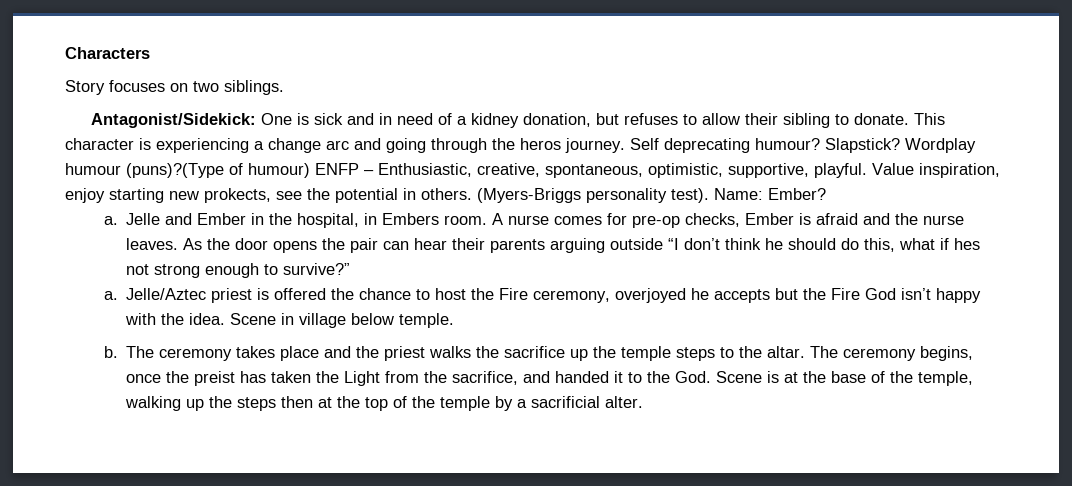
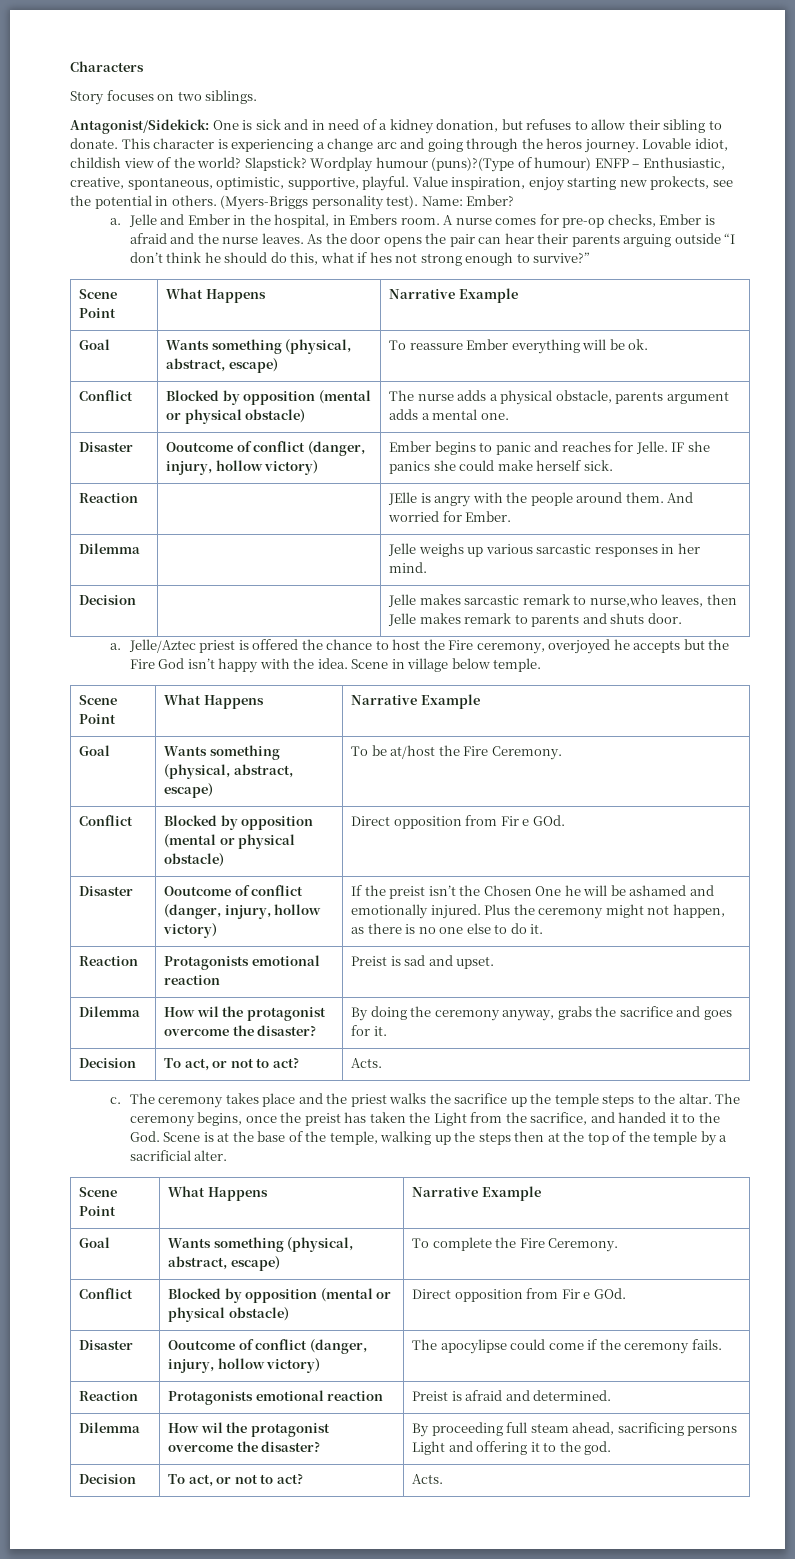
[630,138,820,153] Self deprecating humour? -> [642,138,728,151] [70,157,242,168] Lovable idiot, childish view of the world?
(351, 269) none -> [79,289,118,299] [79,308,117,318] [166,288,266,303] [389,288,518,303] [79,339,111,350] [166,339,352,354] [166,358,278,373] [389,339,649,354] [79,390,134,401] [166,390,371,405] [166,409,306,424] [389,390,729,405] [389,409,509,420] [79,442,134,452] [166,441,365,456] [166,460,319,475] [389,441,710,455] [389,460,613,474] [79,493,139,503] [388,492,694,507] [388,511,512,522] [79,543,141,554] [388,543,700,557] [389,562,428,573] [79,595,137,605] [388,594,737,607] [388,613,682,627] // Scene Point | What Happens | Narrative Example // Goal | Wants something (physical, abstract, escape) | To reassure Ember everything will be ok. // Conflict | Blocked by opposition (mental or physical obstacle) | The nurse adds a physical obstacle, parents argument adds a mental one. // Disaster | Ooutcome of conflict (danger, injury, hollow victory) | Ember begins to panic and reaches for Jelle. IF she panics she could make herself sick. // Reaction | | JElle is angry with the people around them. And worried for Ember. // Dilemma | | Jelle weighs up various sarcastic responses in her mind. // Decision | | Jelle makes sarcastic remark to nurse,who leaves, then Jelle makes remark to parents and shuts door.
[104,346,119,358] // b. -> [79,695,118,705] [79,714,117,724] [164,694,264,709] [351,694,480,709] [79,745,111,756] [164,745,280,760] [164,764,293,779] [164,783,214,798] [351,745,562,760] [79,815,134,826] [164,815,314,830] [164,834,296,849] [164,853,225,867] [351,815,565,829] [79,886,134,896] [164,885,304,896] [164,904,322,919] [163,923,218,938] [351,885,714,899] [351,904,725,919] [351,923,544,934] [79,956,139,966] [164,955,320,970] [164,975,221,985] [351,955,495,969] [79,1006,141,1017] [164,1006,326,1021] [164,1025,317,1036] [351,1006,732,1021] [351,1025,387,1036] [79,1058,137,1068] [164,1057,299,1071] [351,1058,383,1068] [109,1097,121,1104] // Scene Point | What Happens | Narrative Example // Goal | Wants something (physical, abstract, escape) | To be at/host the Fire Ceremony. // Conflict | Blocked by opposition (mental or physical obstacle) | Direct opposition from Fir e GOd. // Disaster | Ooutcome of conflict (danger, injury, hollow victory) | If the preist isn’t the Chosen One he will be ashamed and emotionally injured. Plus the ceremony might not happen, as there is no one else to do it. // Reaction | Protagonists emotional reaction | Preist is sad and upset. // Dilemma | How wil the protagonist overcome the disaster? | By doing the ceremony anyway, grabs the sacrifice and goes for it. // Decision | To act, or not to act? | Acts. // c.
(644, 402) none -> [79,1187,118,1197] [79,1206,117,1216] [168,1186,268,1201] [412,1186,541,1201] [79,1237,111,1248] [168,1237,354,1252] [168,1256,280,1271] [412,1237,619,1252] [79,1288,134,1299] [168,1288,392,1303] [168,1307,289,1322] [412,1288,626,1302] [79,1340,134,1350] [168,1339,367,1354] [168,1358,321,1373] [412,1339,722,1354] [79,1391,139,1401] [168,1390,384,1405] [412,1390,612,1401] [79,1422,141,1433] [168,1422,330,1437] [168,1441,321,1452] [412,1422,738,1437] [412,1441,612,1455] [79,1474,137,1484] [168,1473,303,1487] [412,1474,444,1484] // Scene Point | What Happens | Narrative Example // Goal | Wants something (physical, abstract, escape) | To complete the Fire Ceremony. // Conflict | Blocked by opposition (mental or physical obstacle) | Direct opposition from Fir e GOd. // Disaster | Ooutcome of conflict (danger, injury, hollow victory) | The apocylipse could come if the ceremony fails. // Reaction | Protagonists emotional reaction | Preist is afraid and determined. // Dilemma | How wil the protagonist overcome the disaster? | By proceeding full steam ahead, sacrificing persons Light and offering it to the god. // Decision | To act, or not to act? | Acts.

